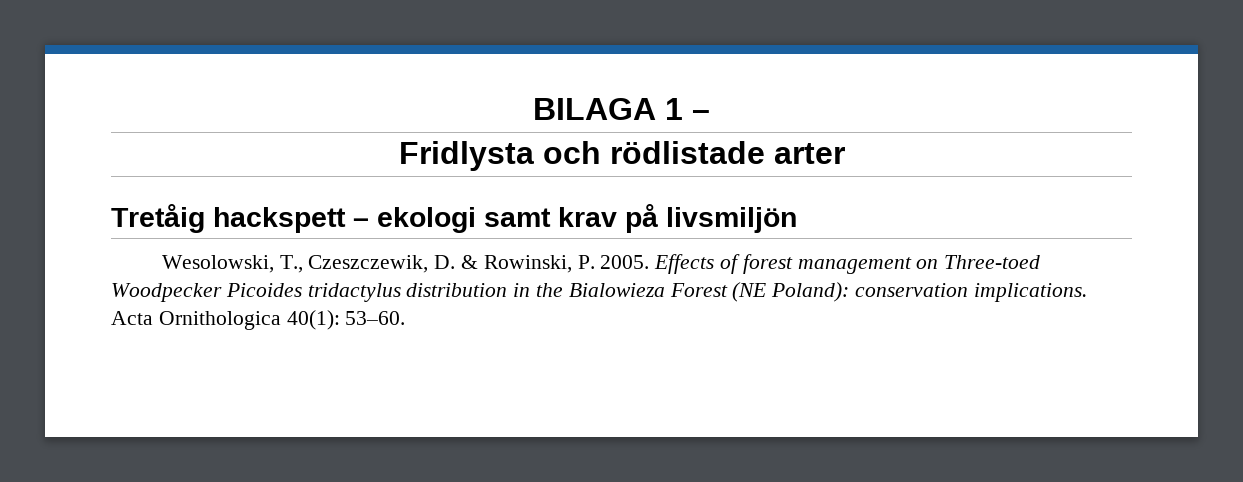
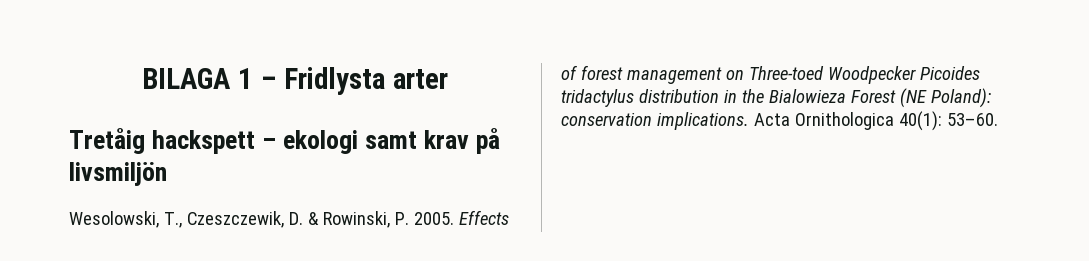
[398,141,765,171] // Fridlysta och rödlistade -> [283,67,385,95] Fridlysta

